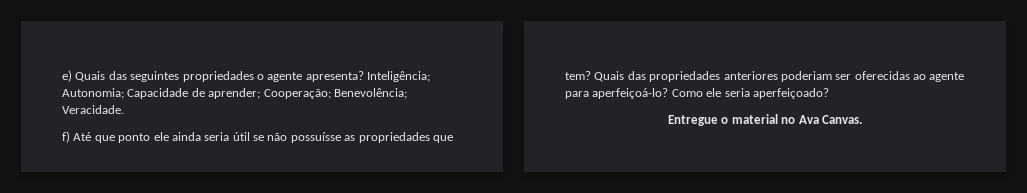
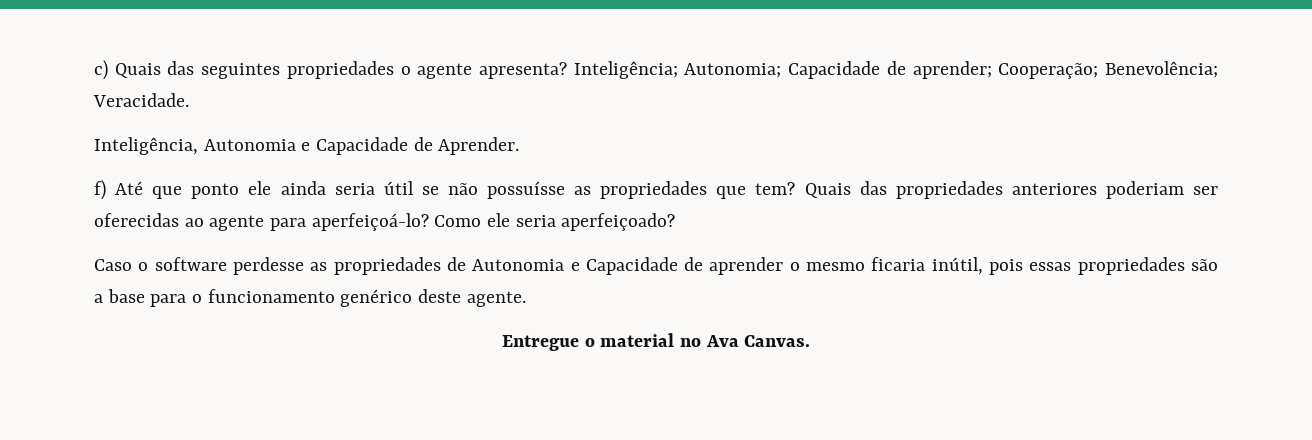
[62,70,72,82] e) -> [94,60,108,80] c)
(124, 109) none -> [94,137,520,155] // Inteligência, Autonomia e Capacidade de Aprender.
(829, 93) none -> [94,257,1218,275] [94,289,526,307] // Caso o software perdesse as propriedades de Autonomia e Capacidade de aprender o mesmo ficaria inútil, pois essas propriedades são a base para o funcionamento genérico deste agente.

